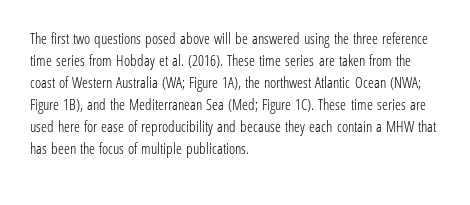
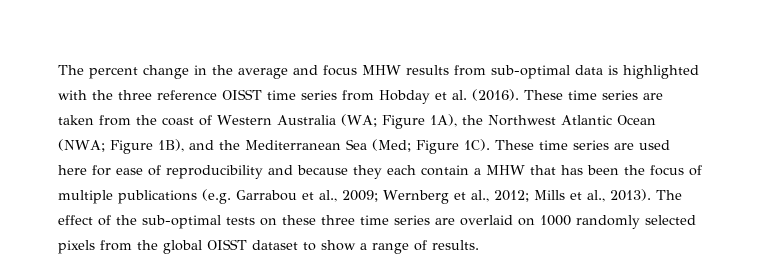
[30,32,331,48] The first two questions posed above will be answered using -> [58,65,699,79] [58,90,87,100] The percent change in the average and focus MHW results from sub-optimal data is highlighted with
(428, 38) none -> [222,89,262,100] OISST
[264,76,313,88] northwest -> [487,115,556,126] Northwest
[186,142,250,158] publications. -> [118,189,682,204] [58,215,696,229] [58,239,479,254] publications (e.g. Garrabou et al., 2009; Wernberg et al., 2012; Mills et al., 2013). The effect of the sub-optimal tests on these three time series are overlaid on 1000 randomly selected pixels from the global OISST dataset to show a range of results.

